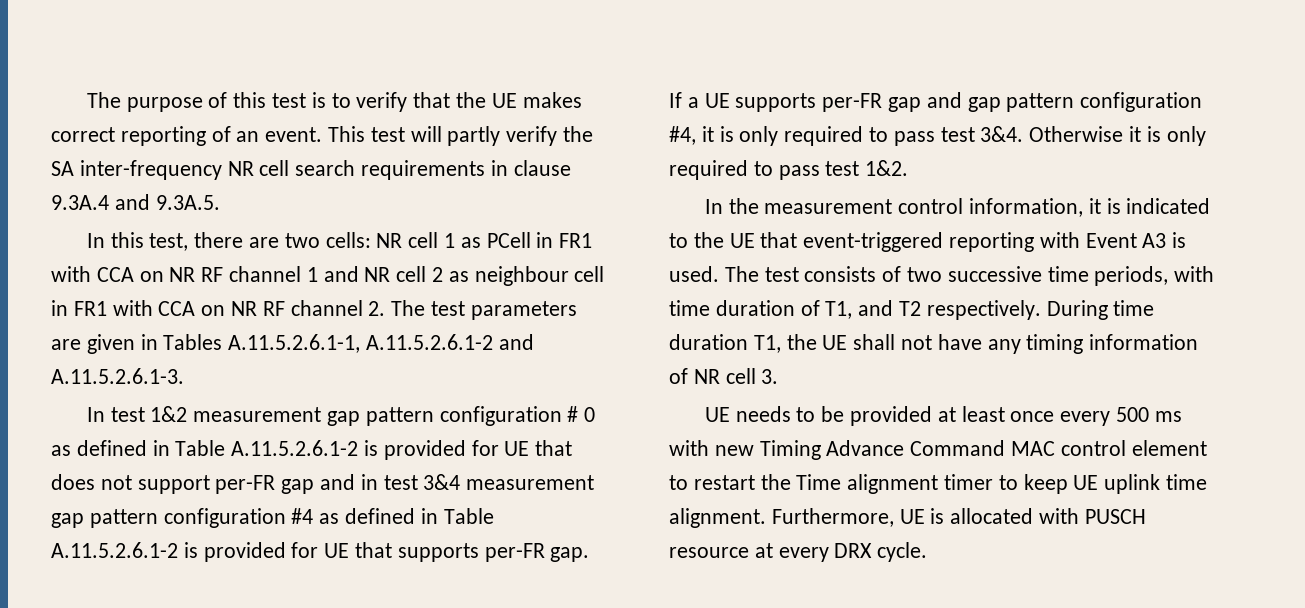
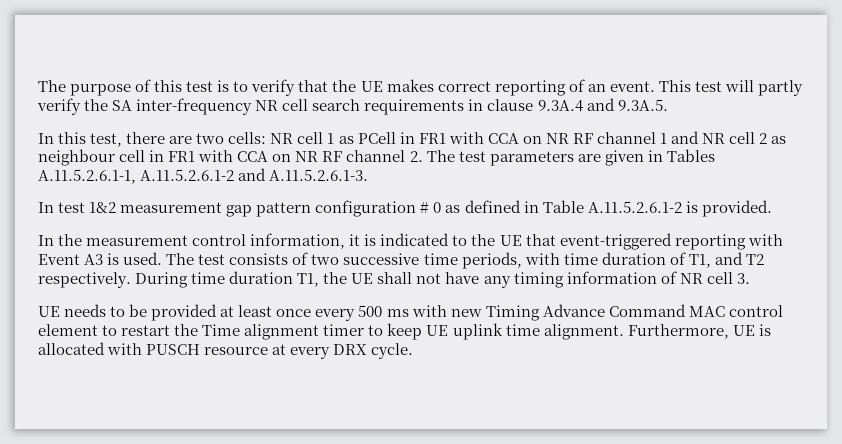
[383,440,573,460] [51,474,595,494] [51,508,494,528] [51,542,590,562] [669,92,1203,112] [669,126,1206,146] [669,160,909,180] provided for UE that does not support per-FR gap and in test 3&4 measurement gap pattern configuration #4 as defined in Table A.11.5.2.6.1-2 is provided for UE that supports per-FR gap. If a UE supports per-FR gap and gap pattern configuration #4, it is only required to pass test 3&4. Otherwise it is only required to pass test 1&2. -> [701,200,772,217] provided.

